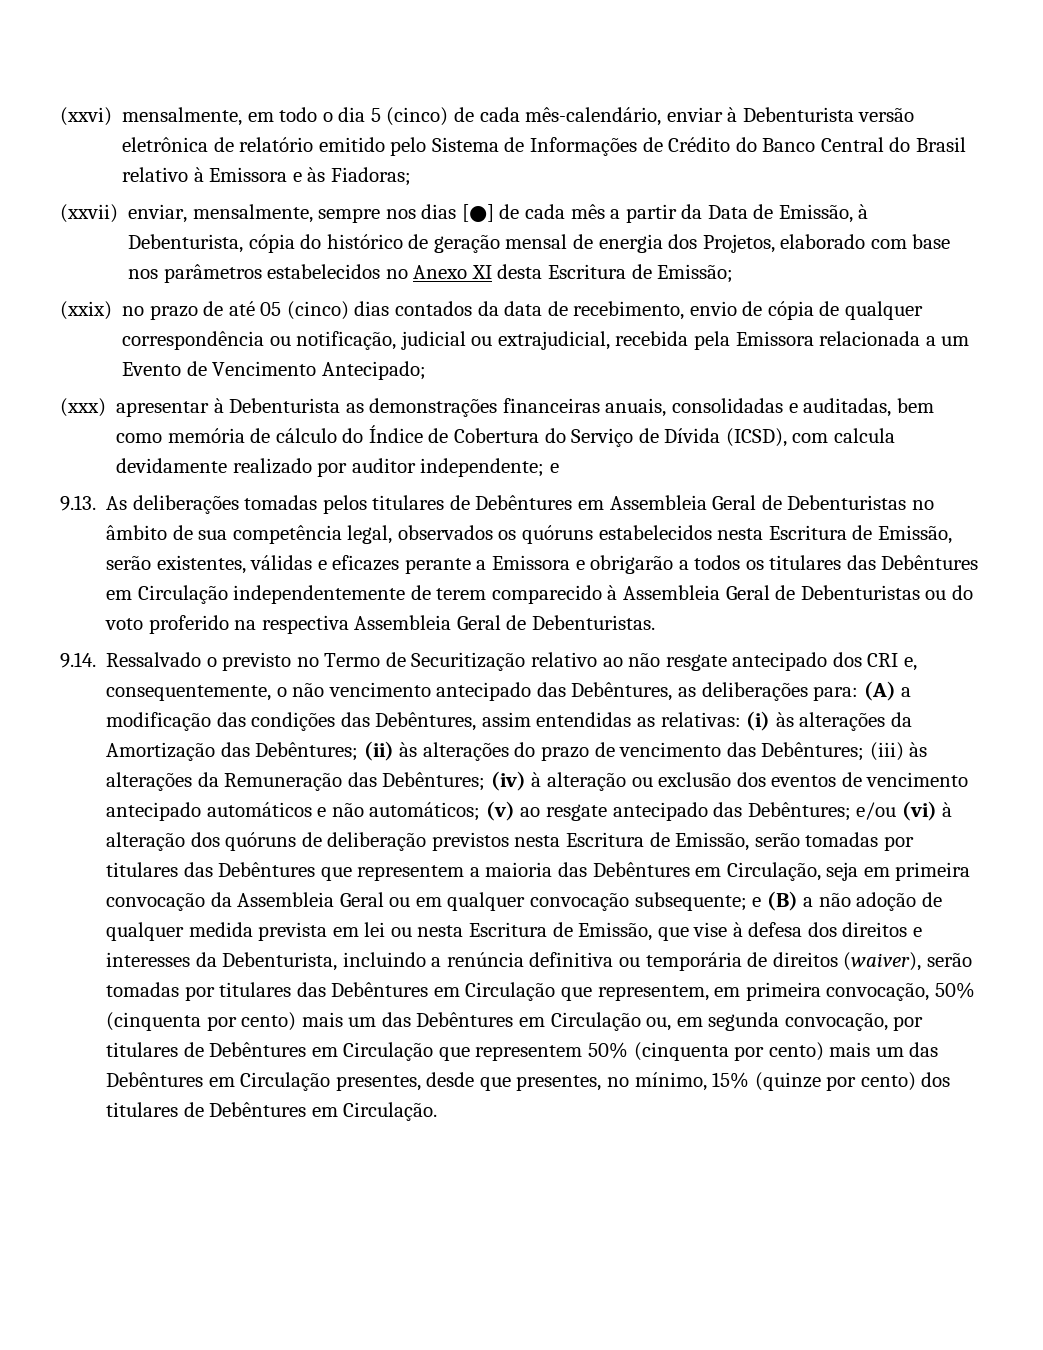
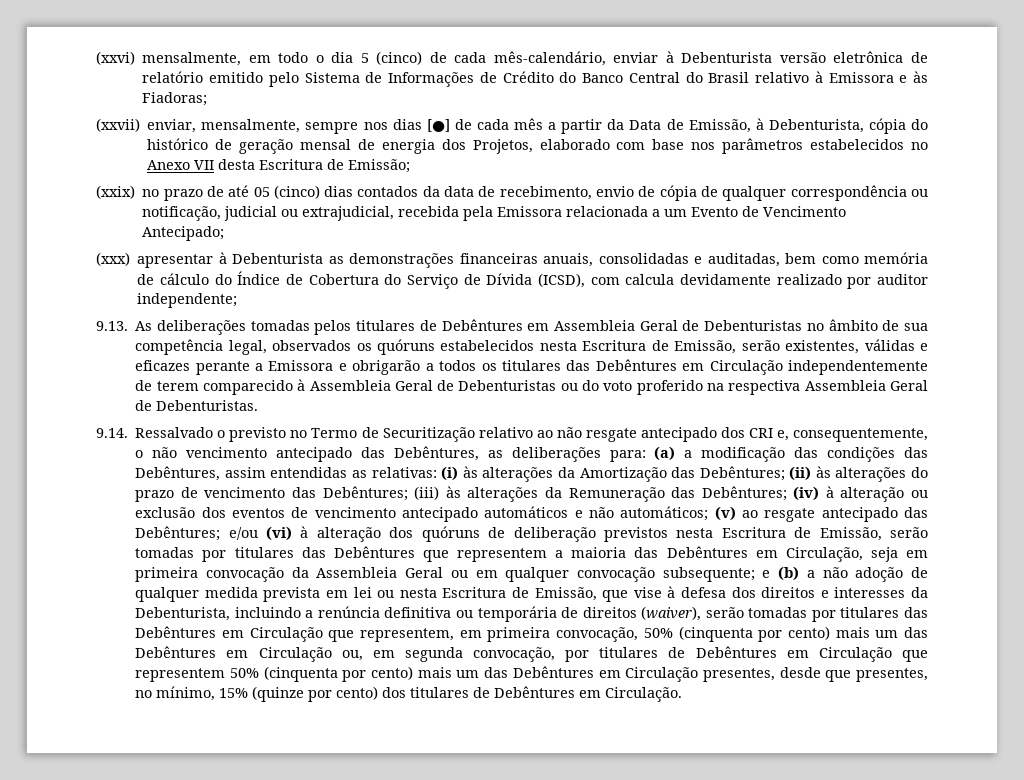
[471,265,492,279] XI -> [194,160,215,170] VII
[549,463,559,473] e -> (238, 300) none
[863,681,896,701] (A) -> [654,446,676,461] (a)
[766,891,798,911] (B) -> [778,566,800,581] (b)

